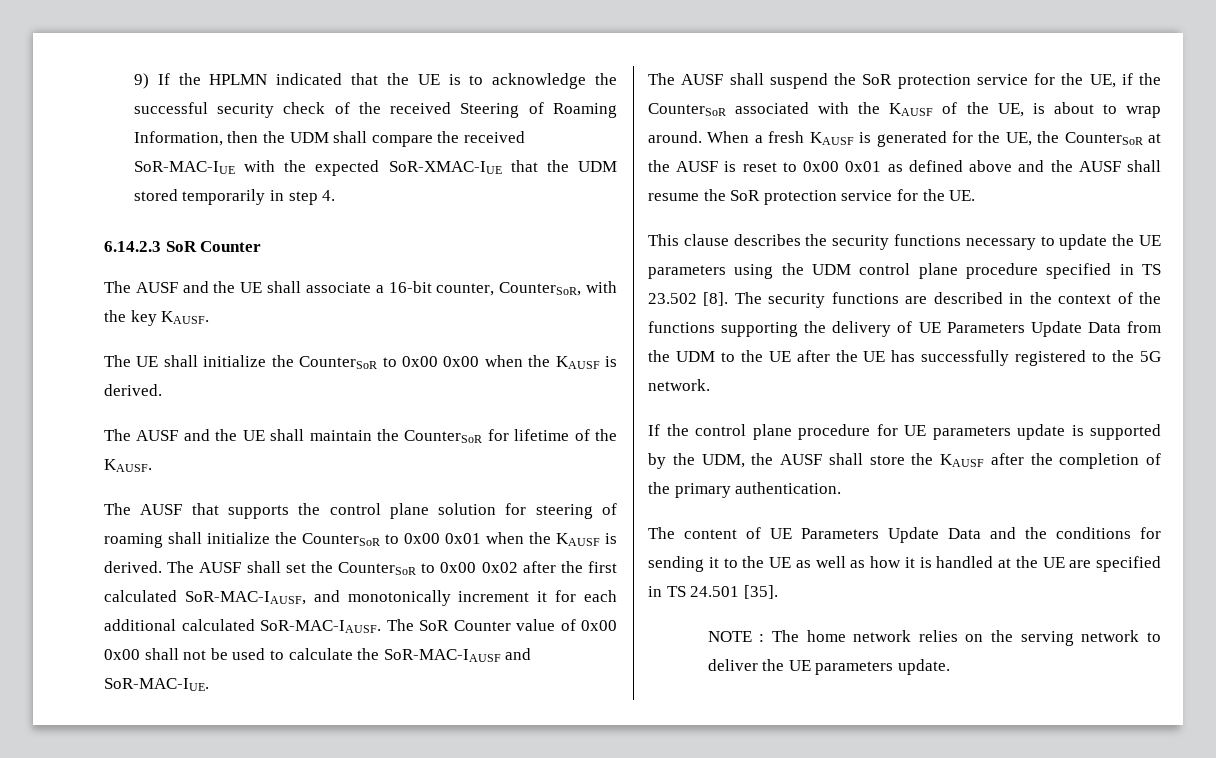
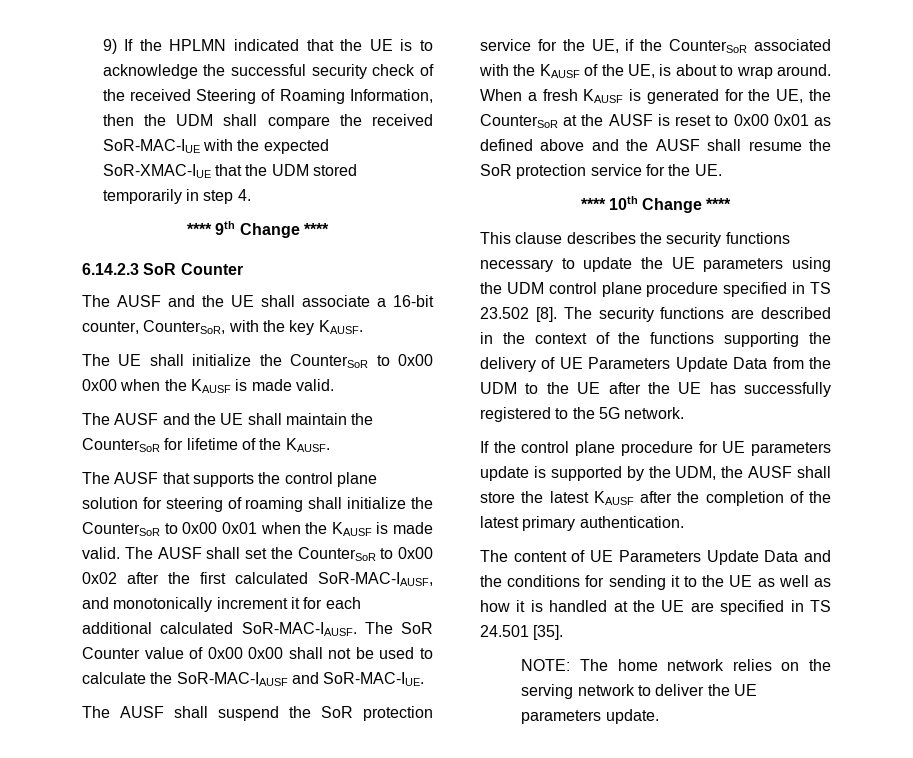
(336, 195) none -> [187,221,329,238] // **** 9th Change ****
[104,384,162,396] derived. -> [251,379,334,391] made valid.
[104,561,162,573] derived. -> [393,522,433,534] [82,547,120,559] made valid.
(976, 195) none -> [580,196,732,213] // **** 10th Change ****
(934, 459) none -> [549,491,589,503] latest
(670, 488) none -> [480,516,519,528] latest
[707,631,765,642] NOTE : -> [521,659,571,671] NOTE:

